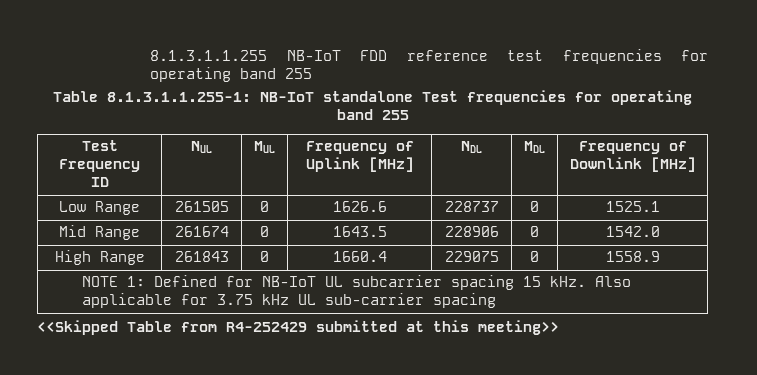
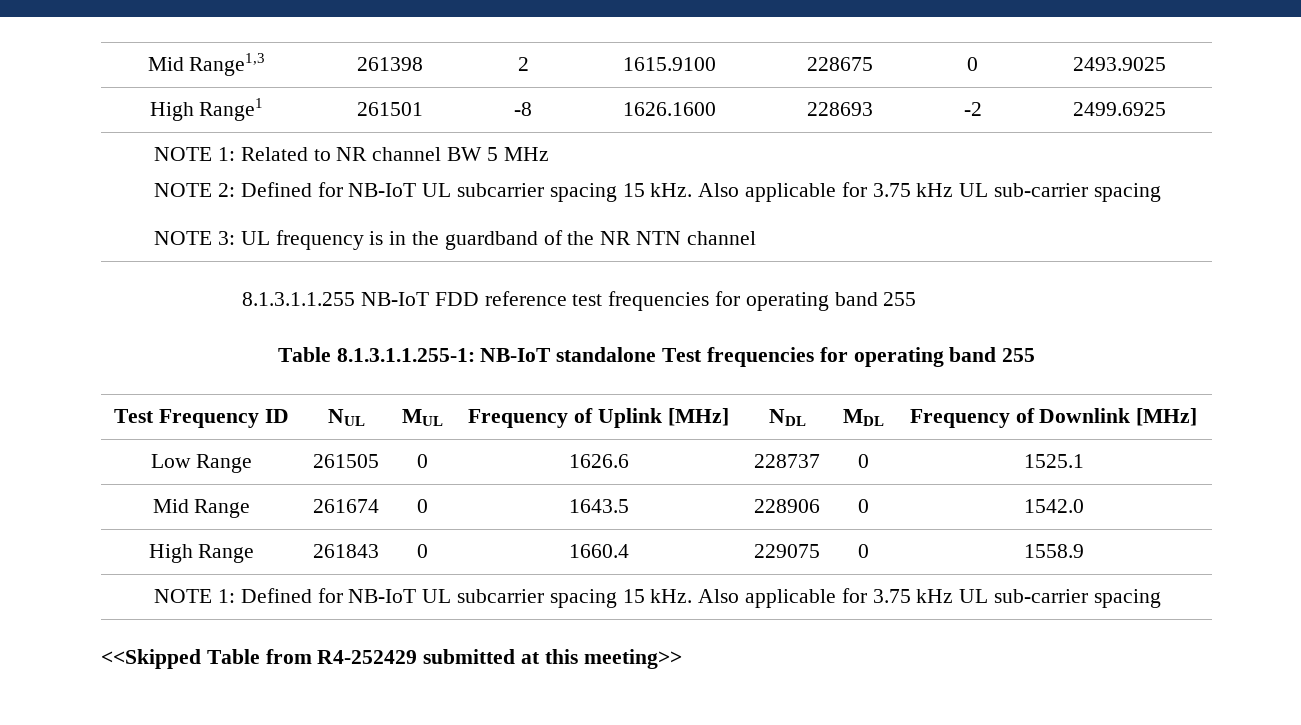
(150, 55) none -> [147,53,266,76] [357,57,423,71] [517,57,529,71] [623,57,716,71] [807,57,873,71] [967,57,978,71] [1072,57,1166,71] [149,98,264,121] [357,102,423,116] [514,102,532,116] [623,102,716,116] [807,102,873,116] [963,102,982,116] [1072,102,1166,116] [154,147,549,161] [154,182,1161,202] [154,230,756,250] Mid Range1,3 | 261398 | 2 | 1615.9100 | 228675 | 0 | 2493.9025 // High Range1 | 261501 | -8 | 1626.1600 | 228693 | -2 | 2499.6925 // NOTE 1: Related to NR channel BW 5 MHz // NOTE 2: Defined for NB-IoT UL subcarrier spacing 15 kHz. Also applicable for 3.75 kHz UL sub-carrier spacing // NOTE 3: UL frequency is in the guardband of the NR NTN channel //

